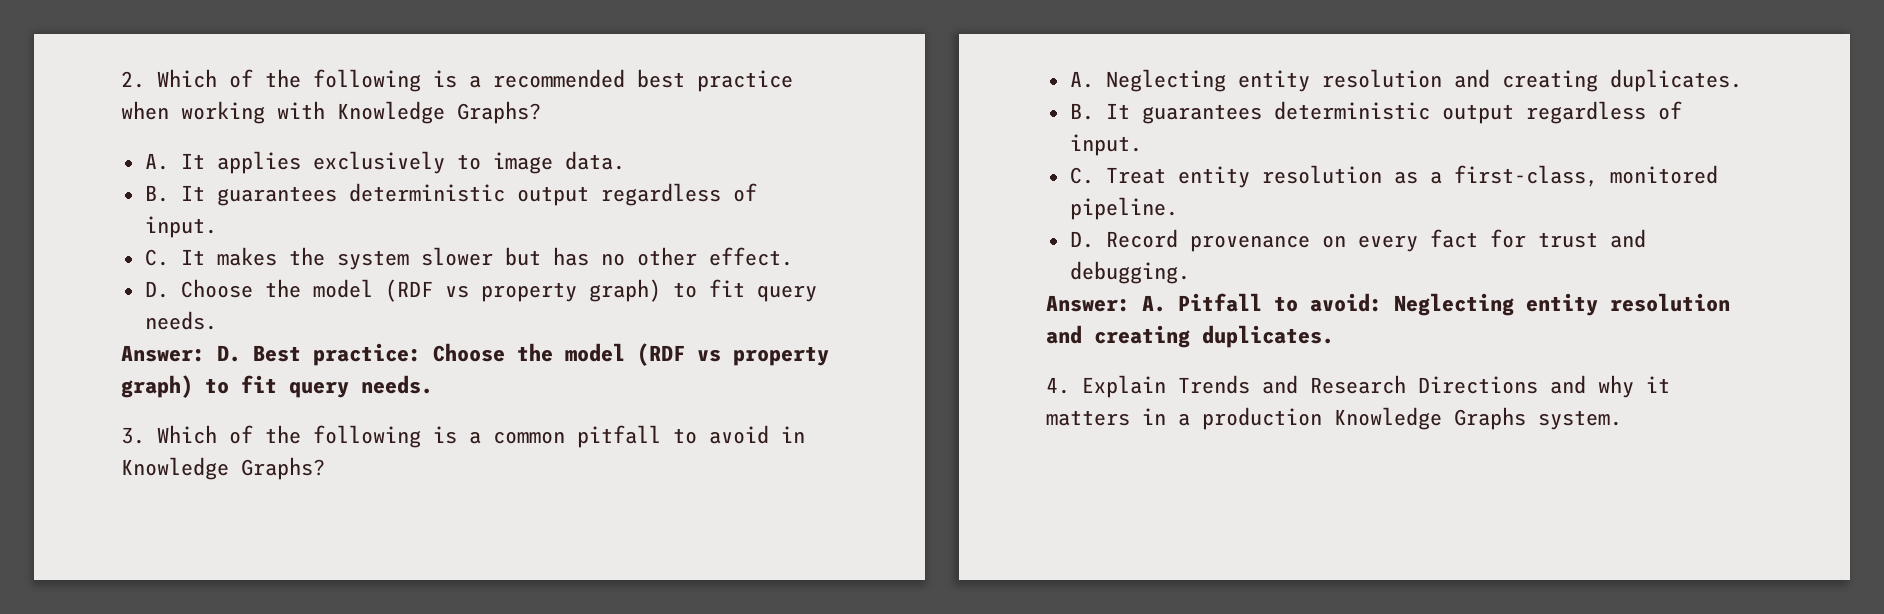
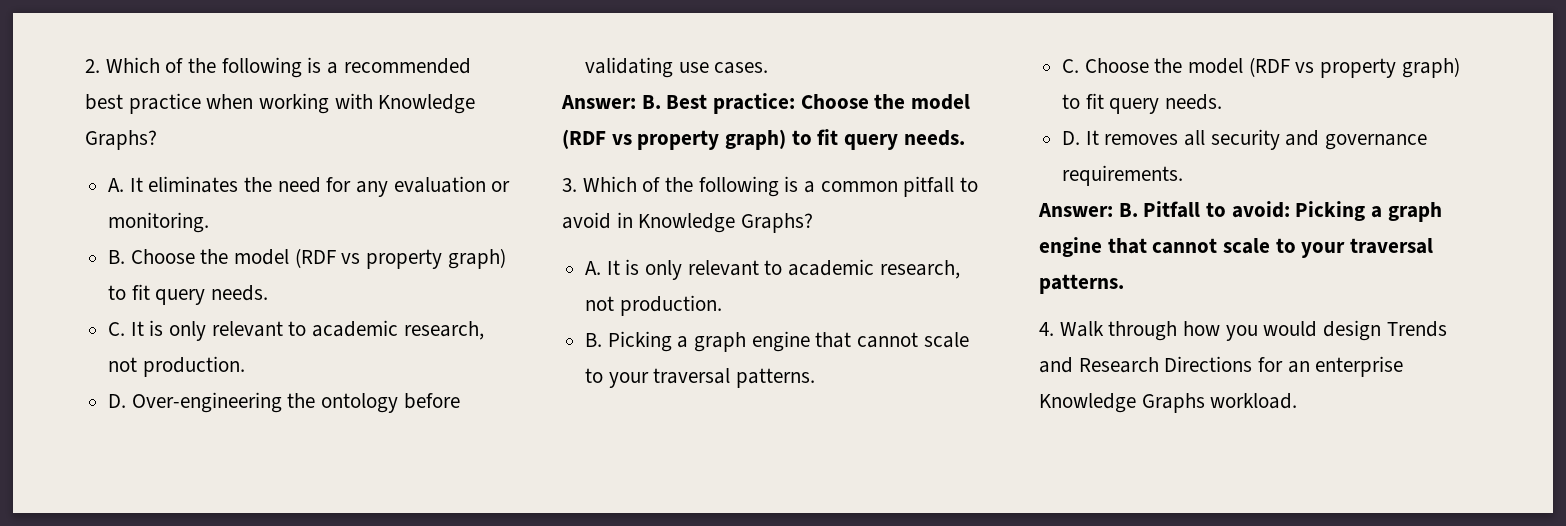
[216,151,625,174] [144,183,757,206] [144,216,217,238] [144,247,793,270] [144,281,169,298] applies exclusively to image data. // B. It guarantees deterministic output regardless of input. // C. It makes the system slower but has no other effect. // D. -> [148,176,511,197] [108,212,210,233] [108,250,126,264] eliminates the need for any evaluation or monitoring. // B.
[121,345,241,362] // Answer: D. -> [108,320,484,341] [108,356,245,377] [108,392,460,413] [585,57,769,78] [561,95,661,109] // C. It is only relevant to academic research, not production. // D. Over-engineering the ontology before validating use cases. // Answer: B.
[1105,69,1742,92] [1069,101,1682,124] [1069,134,1142,156] [1069,165,1718,188] [1069,197,1178,220] [1069,229,1646,252] [1069,261,1190,284] [1046,295,1166,312] Neglecting entity resolution and creating duplicates. // B. It guarantees deterministic output regardless of input. // C. Treat entity resolution as a first-class, monitored pipeline. // D. Record provenance on every fact for trust and debugging. // Answer: A. -> [606,259,960,280] [585,295,722,316] [585,331,969,352] [585,368,816,388] [1062,57,1460,78] [1062,93,1223,114] [1062,129,1428,150] [1062,165,1184,186] [1038,203,1138,217] It is only relevant to academic research, not production. // B. Picking a graph engine that cannot scale to your traversal patterns. // C. Choose the model (RDF vs property graph) to fit query needs. // D. It removes all security and governance requirements. // Answer: B.
[1394,293,1730,316] [1046,325,1334,348] [1046,375,1670,398] [1046,407,1322,430] Neglecting entity resolution and creating duplicates. // 4. Explain Trends and Research Directions and why it matters in a production -> [1295,201,1442,222] [1039,237,1434,258] [1039,274,1124,294] [1039,320,1447,341] [1039,356,1404,377] Picking a graph engine that cannot scale to your traversal patterns. // 4. Walk through how you would design Trends and Research Directions for an enterprise
[1538,410,1622,430] system. -> [1210,393,1298,409] workload.

